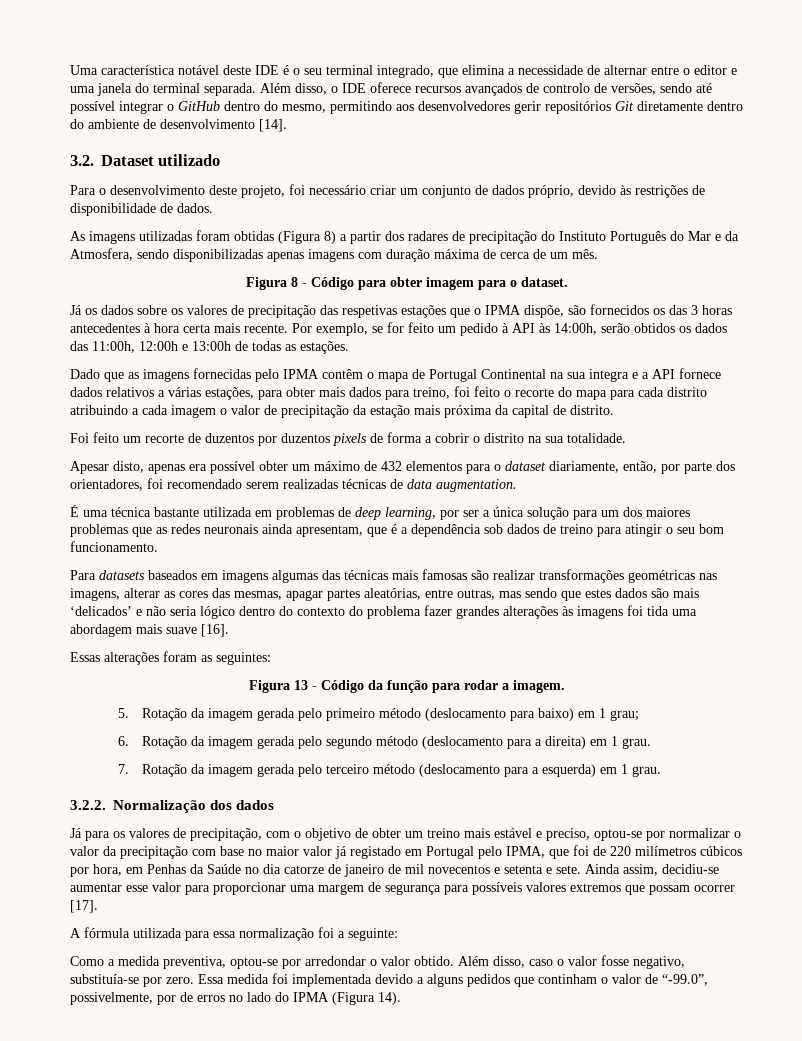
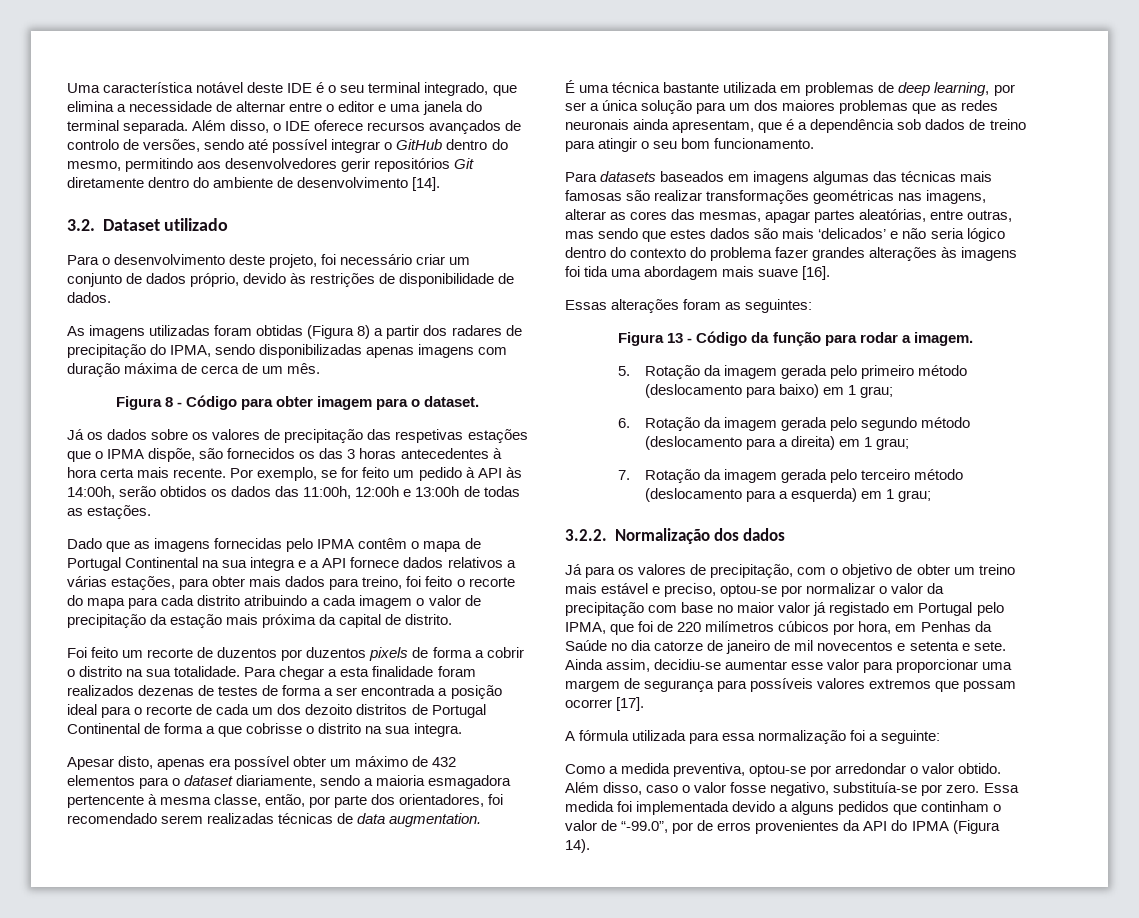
[559,231,739,244] [70,248,133,261] Instituto Português do Mar e da Atmosfera, -> [170,345,212,357] IPMA,
(626, 438) none -> [244,666,476,680] [67,685,502,699] [67,704,486,718] [67,723,462,737] Para chegar a esta finalidade foram realizados dezenas de testes de forma a ser encontrada a posição ideal para o recorte de cada um dos dezoito distritos de Portugal Continental de forma a que cobrisse o distrito na sua integra.
(619, 467) none -> [320,775,512,789] [67,794,262,808] sendo a maioria esmagadora pertencente à mesma classe,
[622,738,652,749] grau. -> [876,438,910,450] grau;
[632,766,662,777] grau. -> [898,490,932,502] grau;
[70,992,153,1005] possivelmente, -> (669, 827) none
[229,992,271,1002] no lado -> [755,820,888,834] provenientes da API

